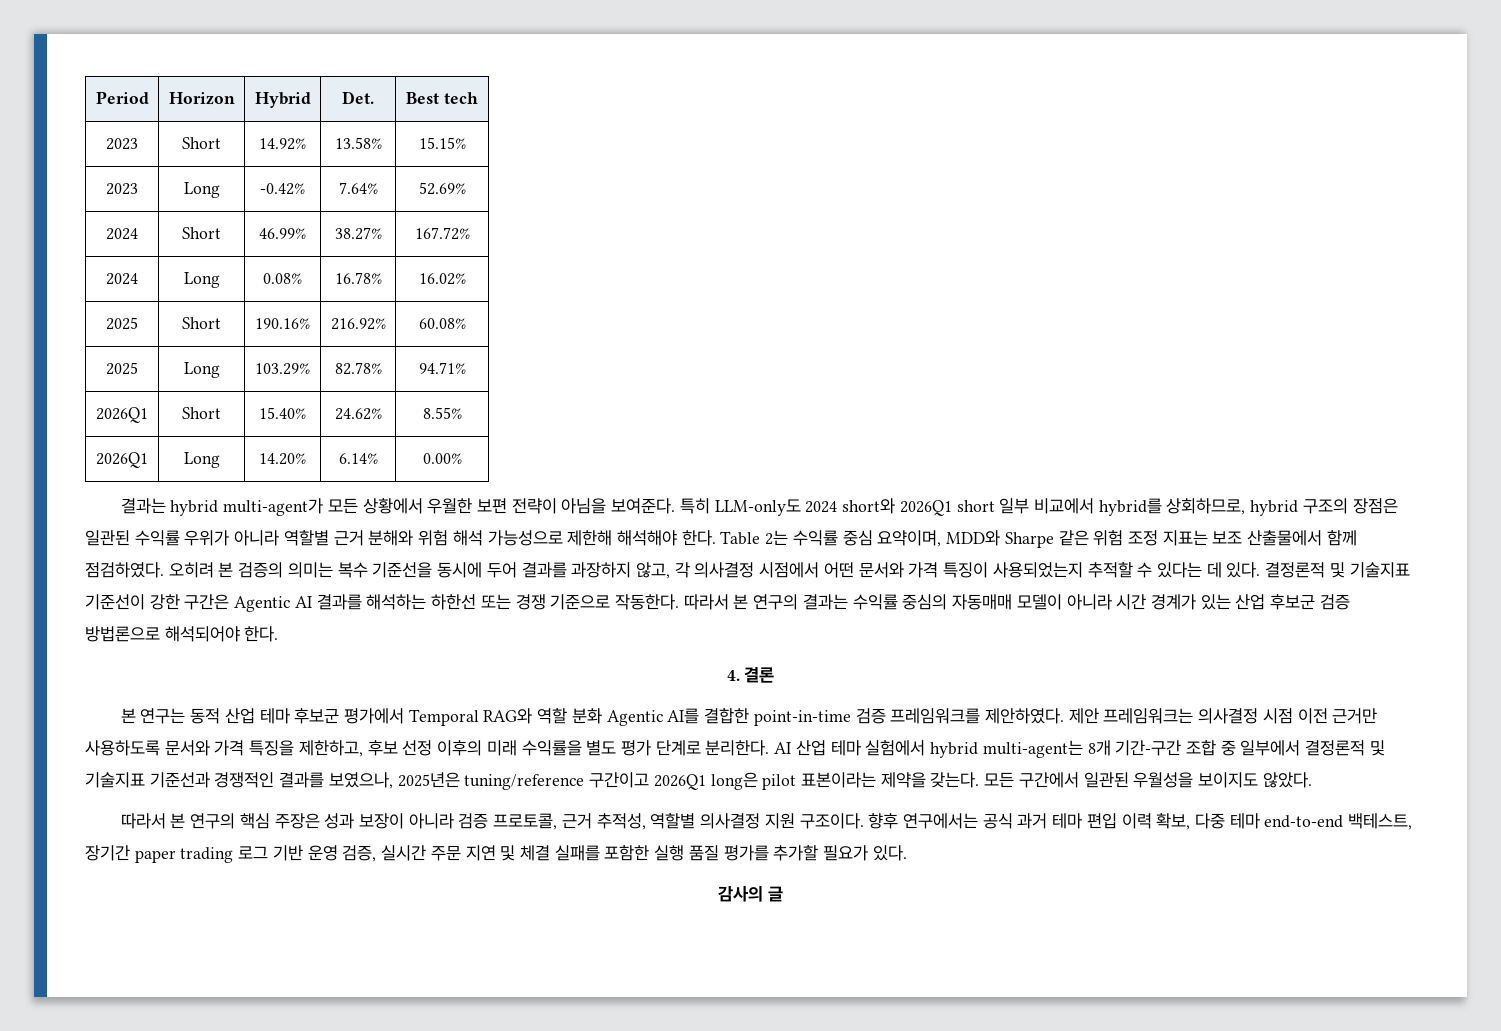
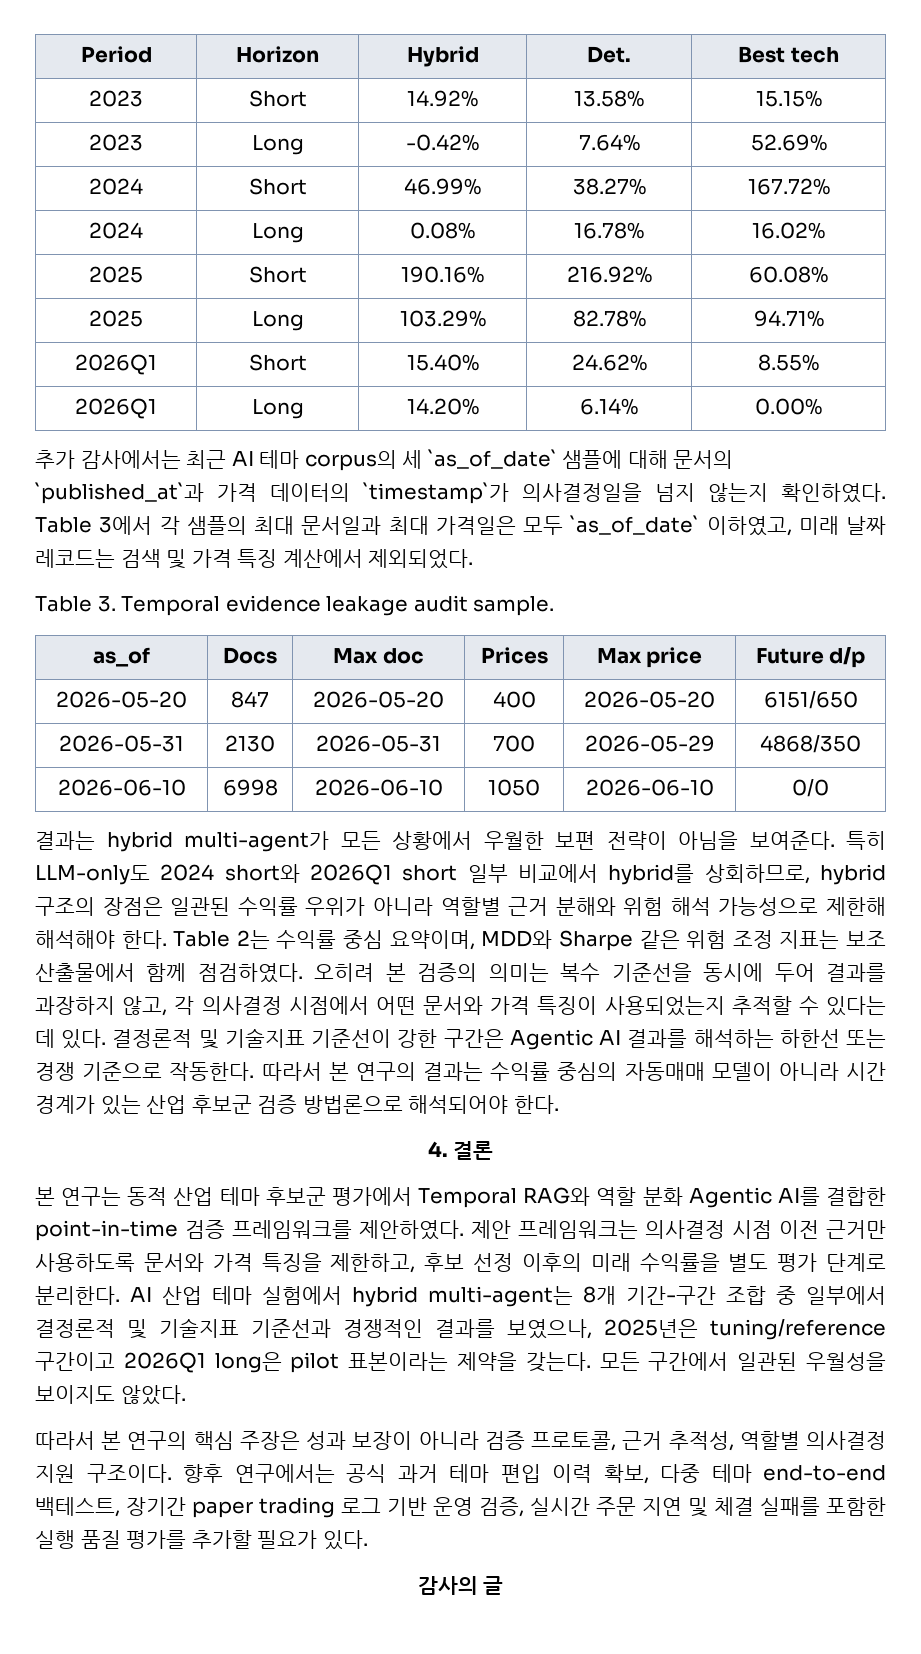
(462, 458) none -> [35,449,734,471] [35,482,886,504] [35,515,886,536] [35,549,474,569] [35,595,555,616] [93,647,150,667] [223,647,277,664] [333,648,424,664] [480,647,548,664] [596,647,703,668] [755,647,866,668] [56,691,187,708] [231,691,269,708] [313,691,445,708] [492,691,536,708] [584,691,715,708] [763,691,858,709] [59,735,184,752] [225,735,275,752] [316,735,442,752] [493,735,535,752] [584,735,715,752] [760,735,861,753] [57,779,186,796] [222,779,278,796] [314,779,443,796] [488,779,540,796] [585,779,714,796] [792,779,829,797] // 추가 감사에서는 최근 AI 테마 corpus의 세 `as_of_date` 샘플에 대해 문서의 `published_at`과 가격 데이터의 `timestamp`가 의사결정일을 넘지 않는지 확인하였다. Table 3에서 각 샘플의 최대 문서일과 최대 가격일은 모두 `as_of_date` 이하였고, 미래 날짜 레코드는 검색 및 가격 특징 계산에서 제외되었다. // Table 3. Temporal evidence leakage audit sample. // as_of | Docs | Max doc | Prices | Max price | Future d/p // 2026-05-20 | 847 | 2026-05-20 | 400 | 2026-05-20 | 6151/650 // 2026-05-31 | 2130 | 2026-05-31 | 700 | 2026-05-29 | 4868/350 // 2026-06-10 | 6998 | 2026-06-10 | 1050 | 2026-06-10 | 0/0

